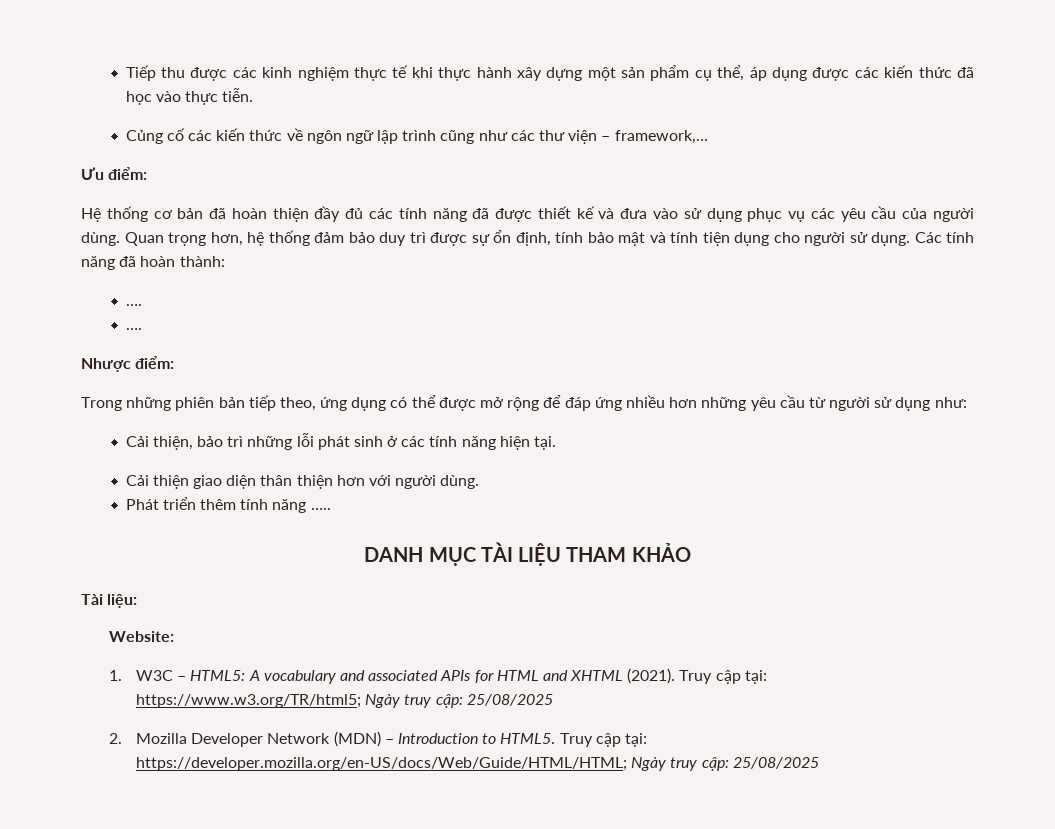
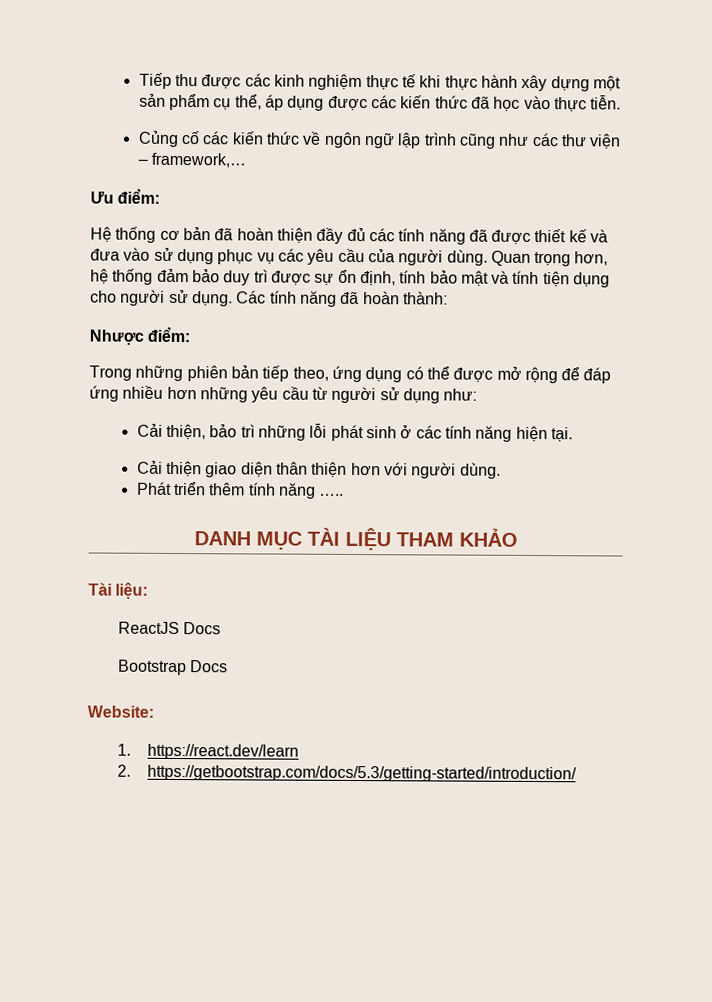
[125,304,142,306] [125,328,142,330] // …. // …. -> (448, 298) none
[108,631,174,642] [108,668,767,684] [136,694,553,708] [108,731,647,747] [136,757,819,771] Website: // 1. W3C – HTML5: A vocabulary and associated APIs for HTML and XHTML (2021). Truy cập tại: https://www.w3.org/TR/html5; Ngày truy cập: 25/08/2025 // 2. Mozilla Developer Network (MDN) – Introduction to HTML5. Truy cập tại: https://developer.mozilla.org/en-US/docs/Web/Guide/HTML/HTML; Ngày truy cập: 25/08/2025 -> [118,621,222,635] [118,659,229,676] [87,705,154,718] [117,743,300,760] [117,764,578,783] ReactJS Docs // Bootstrap Docs // Website: // 1. https://react.dev/learn // 2. https://getbootstrap.com/docs/5.3/getting-started/introduction/

